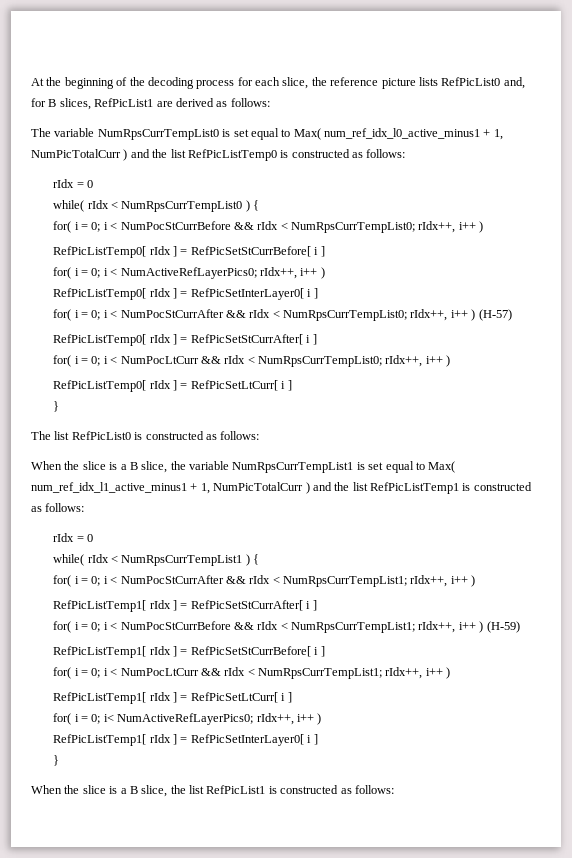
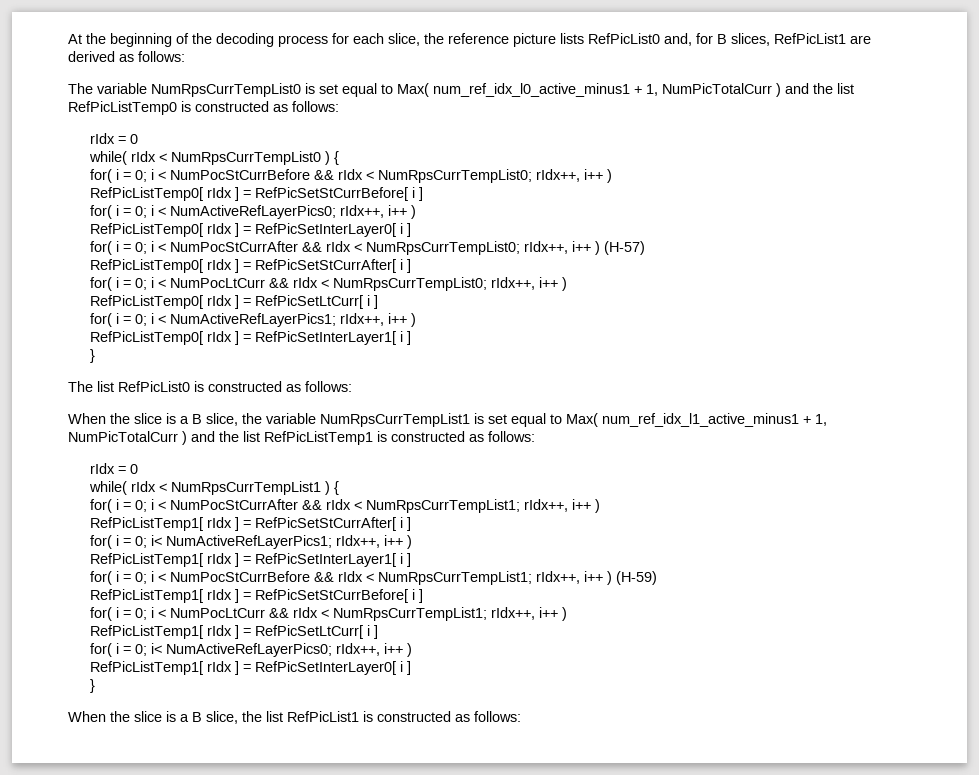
(292, 385) none -> [89,313,416,327] [89,331,411,345] // for( i = 0; i < NumActiveRefLayerPics1; rIdx++, i++ ) // RefPicListTemp0[ rIdx ] = RefPicSetInterLayer1[ i ]
(317, 605) none -> [89,535,412,549] [89,553,411,567] // for( i = 0; i< NumActiveRefLayerPics1; rIdx++, i++ ) // RefPicListTemp1[ rIdx ] = RefPicSetInterLayer1[ i ]

